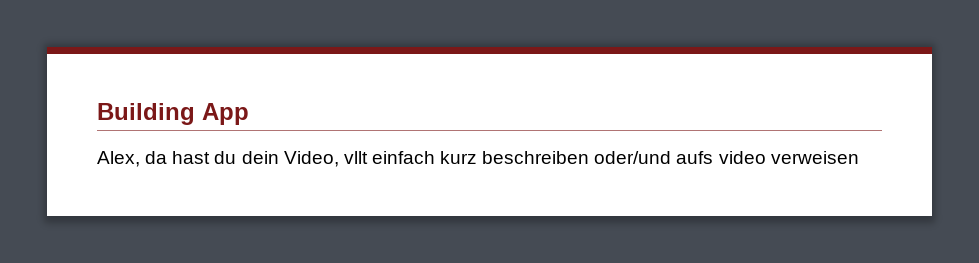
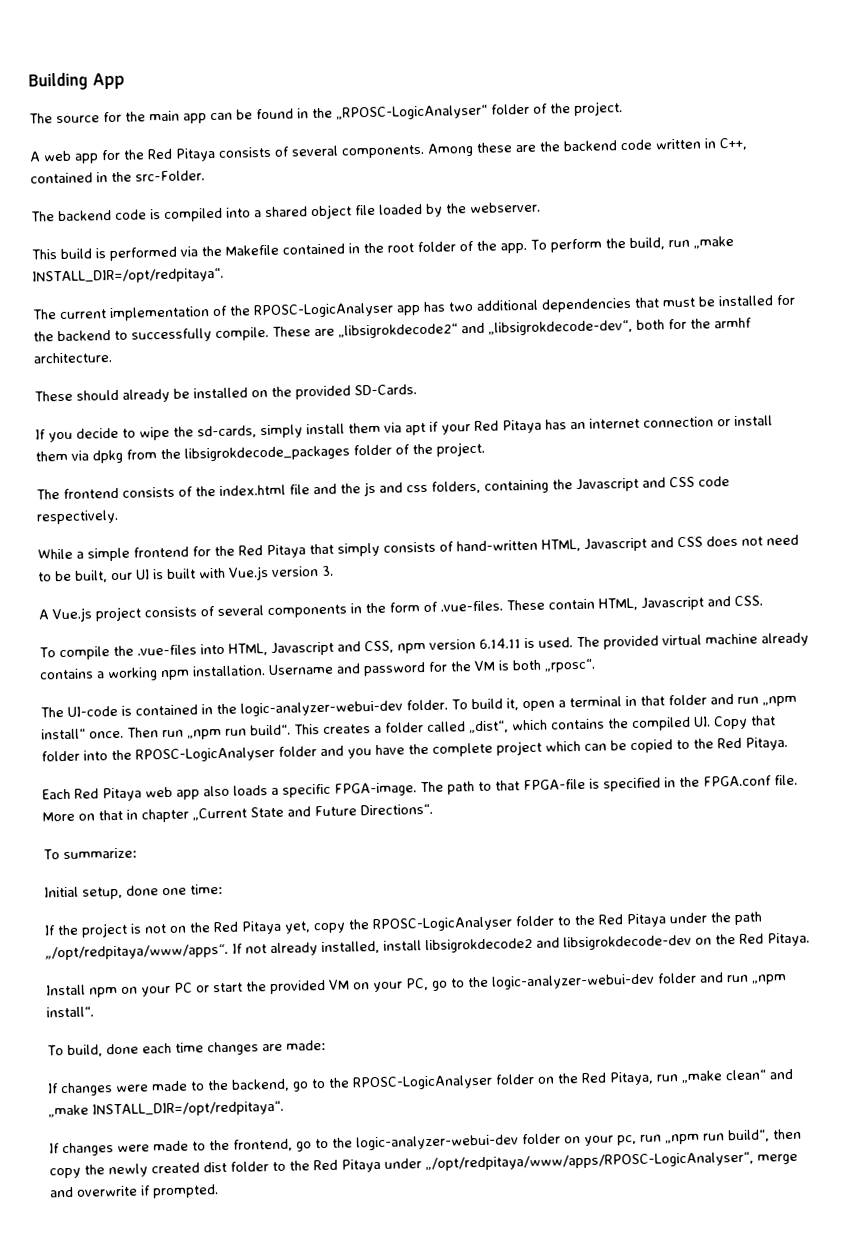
[97,151,859,167] Alex, da hast du dein Video, vllt einfach kurz beschreiben oder/und aufs video verweisen -> [29,101,623,124] [29,137,747,164] [30,170,205,184] [31,201,541,222] [31,235,734,262] [32,267,224,285] [32,294,796,322] [33,317,752,343] [33,352,112,364] [34,384,417,403] [35,415,773,443] [35,441,485,464] [36,476,730,500] [36,509,119,525] [37,534,799,562] [38,565,334,583] [38,595,763,623] [39,632,809,661] [39,658,596,682] [40,694,797,718] [41,715,776,740] [41,736,788,763] [42,774,798,802] [42,803,433,823] [43,847,137,860] [44,883,223,900] [44,911,763,938] [45,932,810,961] [46,972,787,998] [46,1006,94,1018] [47,1040,326,1058] [47,1068,794,1097] [48,1100,284,1118] [49,1128,802,1157] [49,1151,798,1179] [49,1184,219,1199] The source for the main app can be found in the „RPOSC-LogicAnalyser“ folder of the project. // A web app for the Red Pitaya consists of several components. Among these are the backend code written in C++, contained in the src-Folder. // The backend code is compiled into a shared object file loaded by the webserver. // This build is performed via the Makefile contained in the root folder of the app. To perform the build, run „make INSTALL_DIR=/opt/redpitaya“. // The current implementation of the RPOSC-LogicAnalyser app has two additional dependencies that must be installed for the backend to successfully compile. These are „libsigrokdecode2“ and „libsigrokdecode-dev“, both for the armhf architecture. // These should already be installed on the provided SD-Cards. // If you decide to wipe the sd-cards, simply install them via apt if your Red Pitaya has an internet connection or install them via dpkg from the libsigrokdecode_packages folder of the project. // The frontend consists of the index.html file and the js and css folders, containing the Javascript and CSS code respectively. // While a simple frontend for the Red Pitaya that simply consists of hand-written HTML, Javascript and CSS does not need to be built, our UI is built with Vue.js version 3. // A Vue.js project consists of several components in the form of .vue-files. These contain HTML, Javascript and CSS. // To compile the .vue-files into HTML, Javascript and CSS, npm version 6.14.11 is used. The provided virtual machine already contains a working npm installation. Username and password for the VM is both „rposc“. // The UI-code is contained in the logic-analyzer-webui-dev folder. To build it, open a terminal in that folder and run „npm install“ once. Then run „npm run build“. This creates a folder called „dist“, which contains the compiled UI. Copy that folder into the RPOSC-LogicAnalyser folder and you have the complete project which can be copied to the Red Pitaya. // Each Red Pitaya web app also loads a specific FPGA-image. The path to that FPGA-file is specified in the FPGA.conf file. More on that in chapter „Current State and Future Directions“. // To summarize: // Initial setup, done one time: // If the project is not on the Red Pitaya yet, copy the RPOSC-LogicAnalyser folder to the Red Pitaya under the path „/opt/redpitaya/www/apps“. If not already installed, install libsigrokdecode2 and libsigrokdecode-dev on the Red Pitaya. // Install npm on your PC or start the provided VM on your PC, go to the logic-analyzer-webui-dev folder and run „npm install“. // To build, done each time changes are made: // If changes were made to the backend, go to the RPOSC-LogicAnalyser folder on the Red Pitaya, run „make clean“ and „make INSTALL_DIR=/opt/redpitaya“. // If changes were made to the frontend, go to the logic-analyzer-webui-dev folder on your pc, run „npm run build“, then copy the newly created dist folder to the Red Pitaya under „/opt/redpitaya/www/apps/RPOSC-LogicAnalyser“, merge and overwrite if prompted.

